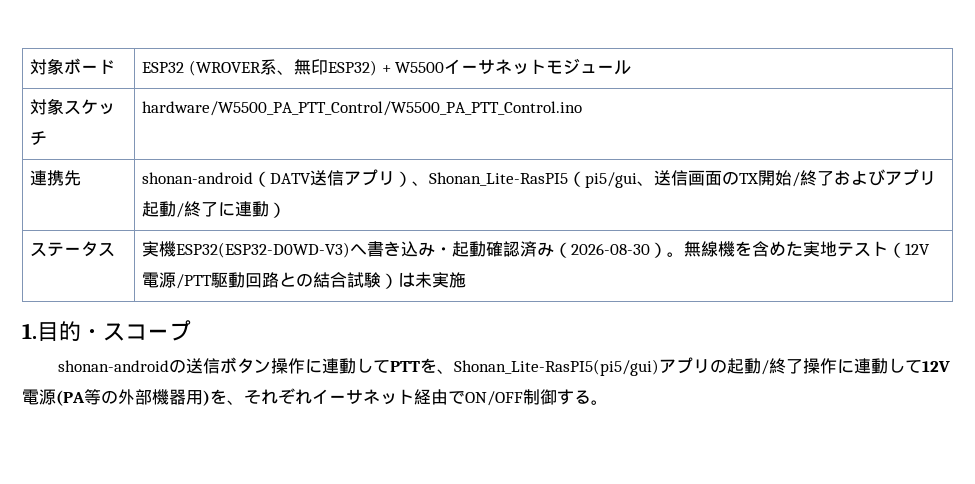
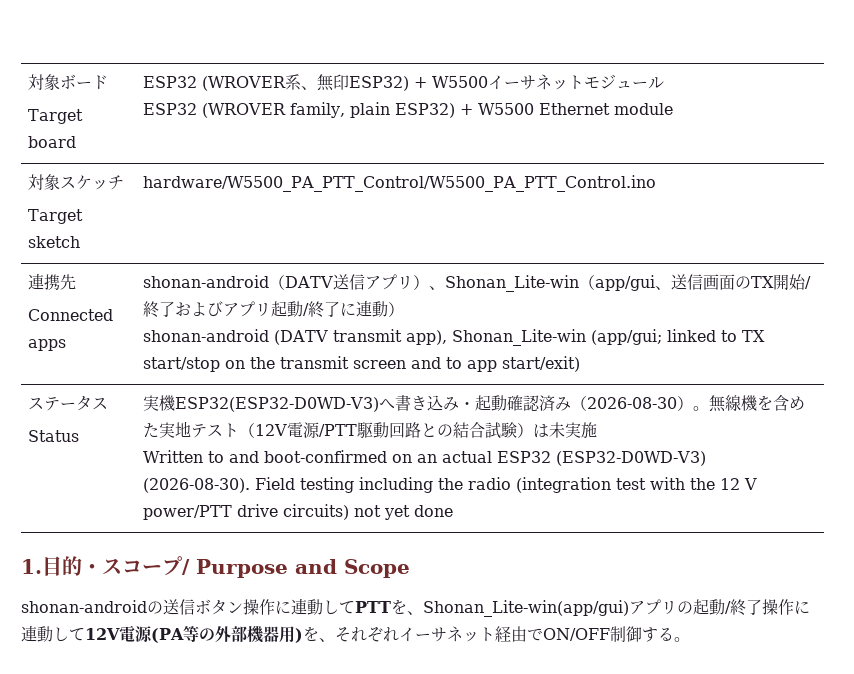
(116, 66) none -> [28,109,84,124] [28,136,77,148] // Target board
(632, 67) none -> [143,102,674,118] // ESP32 (WROVER family, plain ESP32) + W5500 Ethernet module
(48, 138) none -> [28,209,84,224] [28,236,81,248] // Target sketch
(82, 178) none -> [28,309,114,321] [28,339,67,351] // Connected apps
[429,171,638,188] Shonan_Lite-RasPI5（pi5/gui -> [445,275,656,292] Shonan_Lite-win（app/gui
(287, 210) none -> [143,329,766,346] [143,356,581,372] // shonan-android (DATV transmit app), Shonan_Lite-win (app/gui; linked to TX start/stop on the transmit screen and to app start/exit)
(116, 249) none -> [28,430,80,442] // Status
(467, 280) none -> [143,450,707,466] [143,477,758,493] [143,504,454,520] // Written to and boot-confirmed on an actual ESP32 (ESP32-D0WD-V3) (2026-08-30). Field testing including the radio (integration test with the 12 V power/PTT drive circuits) not yet done
(191, 330) none -> [182,559,410,578] / Purpose and Scope
[454,359,660,376] Shonan_Lite-RasPI5(pi5/gui) -> [423,600,629,617] Shonan_Lite-win(app/gui)

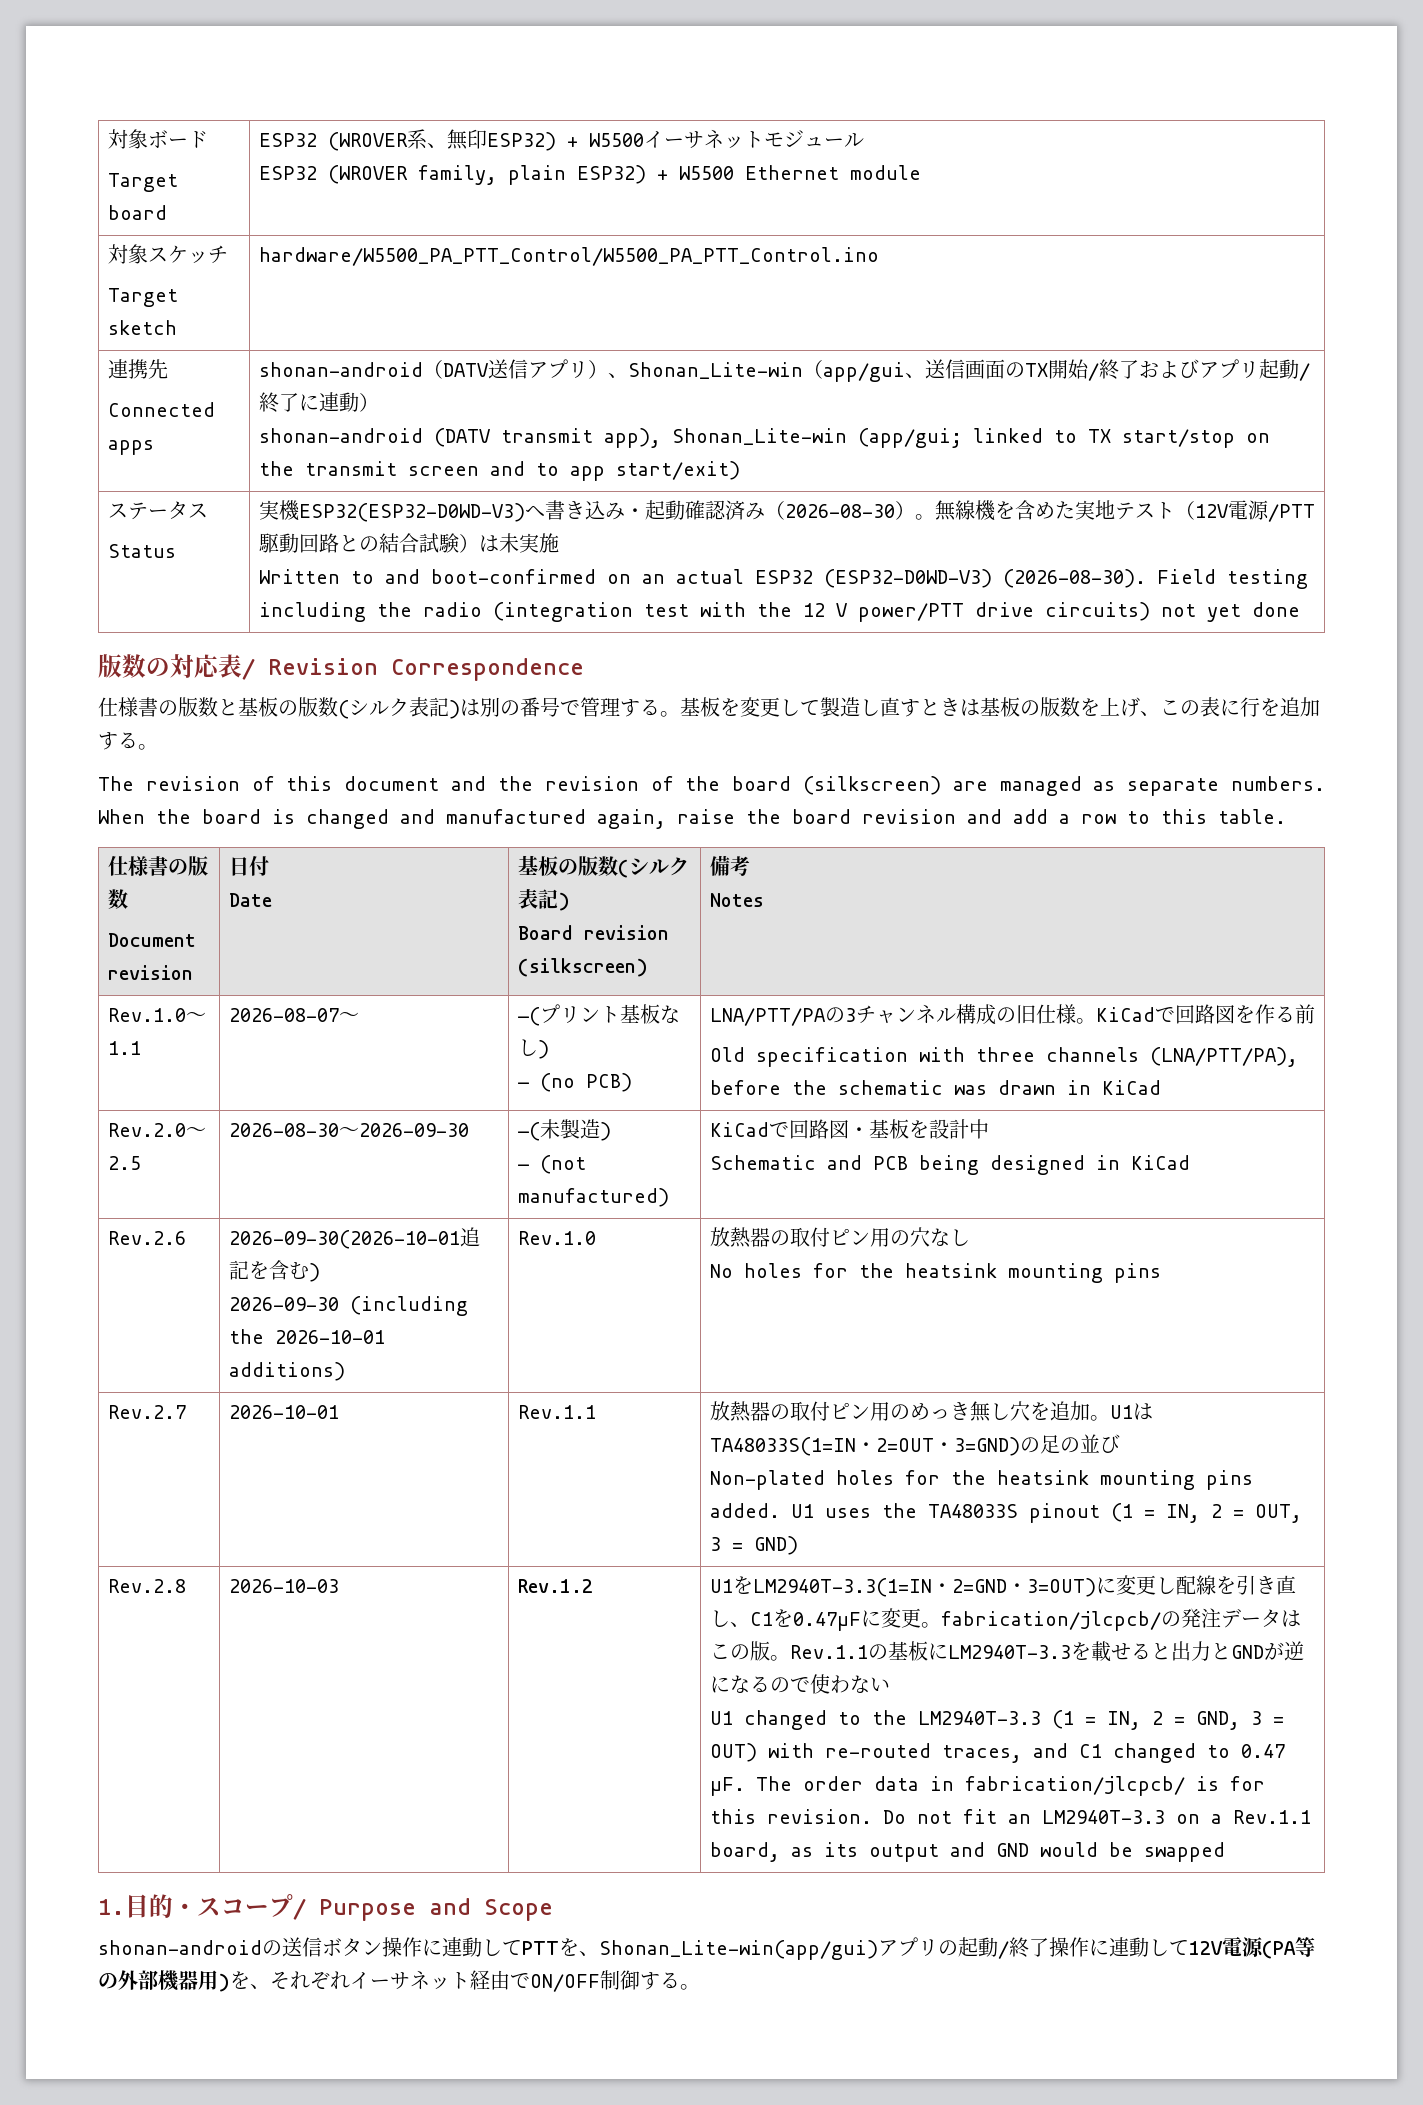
(454, 511) none -> [98,654,584,681] [98,697,1320,719] [98,732,158,750] [98,776,1325,796] [98,809,1286,829] [107,855,208,876] [107,889,128,909] [107,933,196,947] [107,965,193,980] [228,855,269,876] [228,893,272,907] [517,855,689,878] [517,889,570,911] [517,925,669,940] [517,958,648,977] [709,855,750,876] [709,893,764,907] [107,1008,206,1022] [107,1041,141,1055] [228,1008,359,1022] [517,1004,680,1026] [517,1039,549,1059] [517,1073,632,1092] [709,1004,1315,1026] [709,1047,1298,1067] [709,1080,1161,1095] [107,1123,206,1137] [107,1156,141,1170] [228,1123,469,1137] [517,1119,611,1141] [517,1155,586,1174] [517,1188,669,1207] [709,1119,989,1139] [709,1155,1190,1175] [107,1231,186,1245] [228,1227,480,1249] [228,1260,320,1282] [228,1296,468,1316] [228,1329,385,1344] [228,1362,345,1381] [517,1231,596,1245] [709,1227,970,1248] [709,1263,1161,1283] [107,1405,186,1419] [228,1405,339,1419] [517,1405,596,1419] [709,1401,1153,1422] [709,1434,1120,1456] [709,1470,1253,1490] [709,1503,1302,1523] [709,1536,798,1555] [107,1579,186,1593] [228,1579,339,1593] [517,1579,593,1593] [709,1575,1296,1597] [709,1608,1301,1631] [709,1641,1304,1662] [709,1674,890,1694] [709,1710,1284,1730] [709,1743,1285,1763] [709,1776,1265,1796] [709,1809,1311,1824] [709,1842,1225,1862] // 版数の対応表/ Revision Correspondence // 仕様書の版数と基板の版数(シルク表記)は別の番号で管理する。基板を変更して製造し直すときは基板の版数を上げ、この表に行を追加する。 // The revision of this document and the revision of the board (silkscreen) are managed as separate numbers. When the board is changed and manufactured again, raise the board revision and add a row to this table. // 仕様書の版数 // Document revision | 日付 // Date | 基板の版数(シルク表記) // Board revision (silkscreen) | 備考 // Notes // Rev.1.0〜1.1 | 2026-08-07〜 | —(プリント基板なし) // — (no PCB) | LNA/PTT/PAの3チャンネル構成の旧仕様。KiCadで回路図を作る前 // Old specification with three channels (LNA/PTT/PA), before the schematic was drawn in KiCad // Rev.2.0〜2.5 | 2026-08-30〜2026-09-30 | —(未製造) // — (not manufactured) | KiCadで回路図・基板を設計中 // Schematic and PCB being designed in KiCad // Rev.2.6 | 2026-09-30(2026-10-01追記を含む) // 2026-09-30 (including the 2026-10-01 additions) | Rev.1.0 | 放熱器の取付ピン用の穴なし // No holes for the heatsink mounting pins // Rev.2.7 | 2026-10-01 | Rev.1.1 | 放熱器の取付ピン用のめっき無し穴を追加。U1はTA48033S(1=IN・2=OUT・3=GND)の足の並び // Non-plated holes for the heatsink mounting pins added. U1 uses the TA48033S pinout (1 = IN, 2 = OUT, 3 = GND) // Rev.2.8 | 2026-10-03 | Rev.1.2 | U1をLM2940T-3.3(1=IN・2=GND・3=OUT)に変更し配線を引き直し、C1を0.47µFに変更。fabrication/jlcpcb/の発注データはこの版。Rev.1.1の基板にLM2940T-3.3を載せると出力とGNDが逆になるので使わない // U1 changed to the LM2940T-3.3 (1 = IN, 2 = GND, 3 = OUT) with re-routed traces, and C1 changed to 0.47 µF. The order data in fabrication/jlcpcb/ is for this revision. Do not fit an LM2940T-3.3 on a Rev.1.1 board, as its output and GND would be swapped

